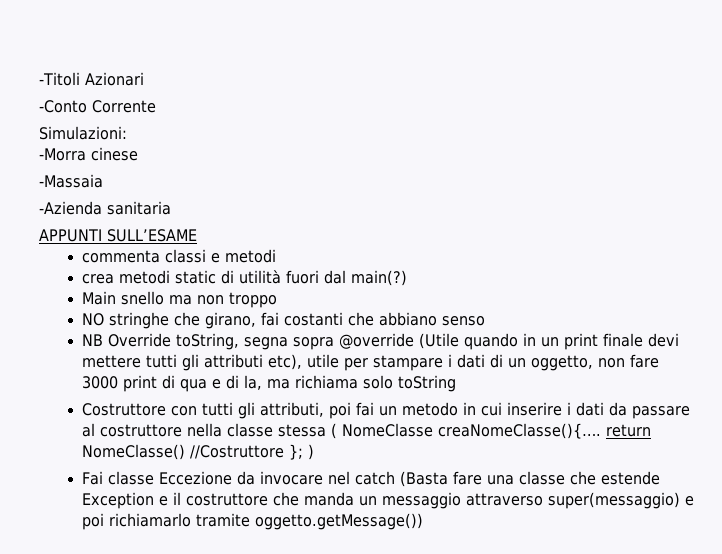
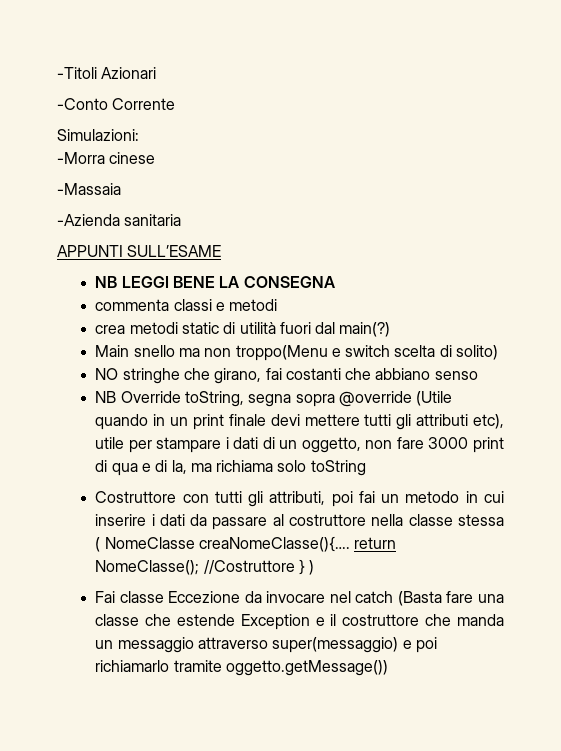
(197, 235) none -> [95,276,335,288] // NB LEGGI BENE LA CONSEGNA
[229,292,278,308] troppo -> [235,345,499,361] troppo(Menu e switch scelta di solito)
[82,444,304,460] NomeClasse() //Costruttore }; -> [95,559,305,575] NomeClasse(); //Costruttore }

